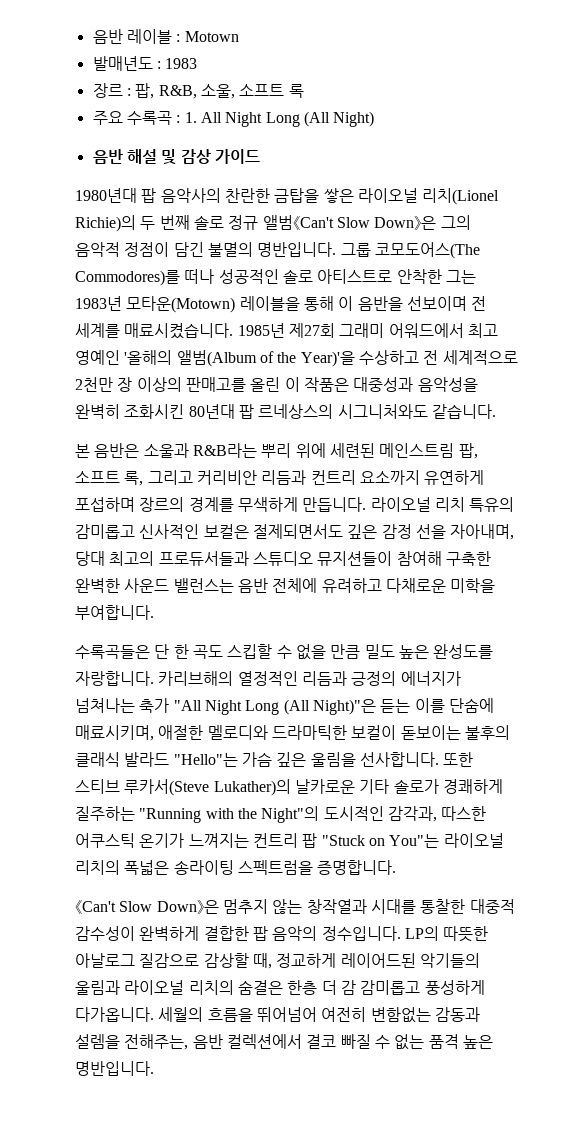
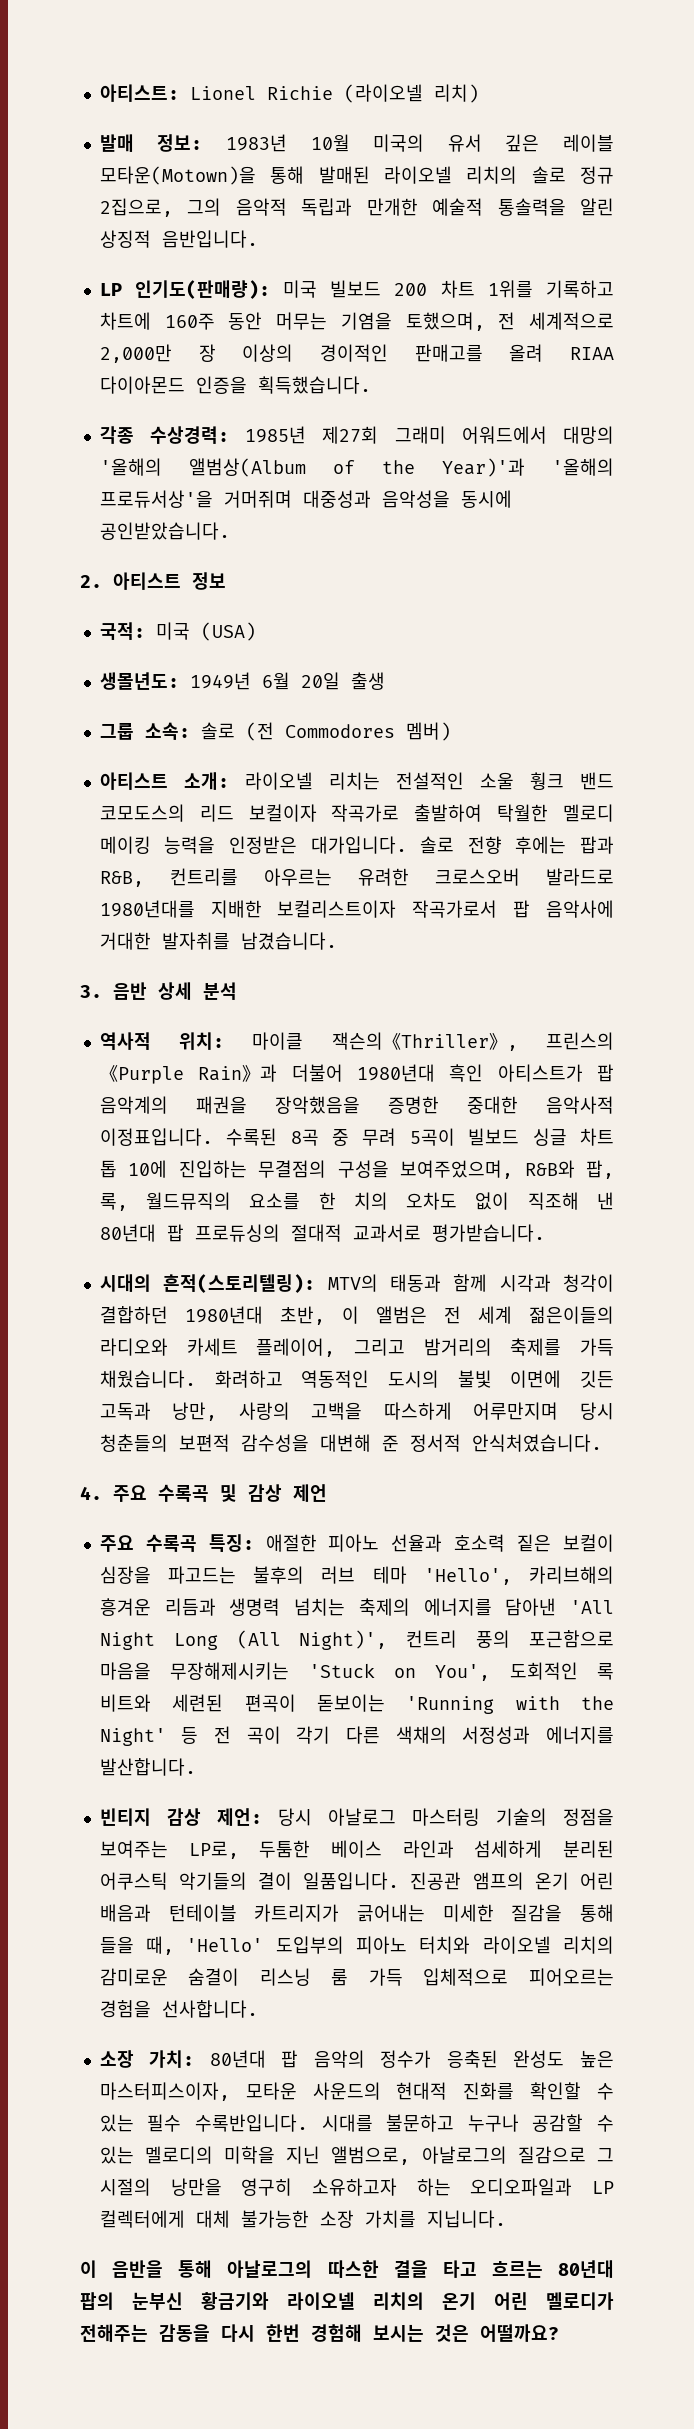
[92,29,239,44] [92,56,198,71] [92,83,304,99] [92,111,375,127] [92,149,260,165] [75,188,500,205] [75,215,471,232] [75,242,480,259] [75,269,476,286] [75,296,487,313] [75,323,498,339] [75,350,518,367] [75,377,478,392] [75,404,496,419] [75,443,478,459] [75,470,485,486] [75,497,515,512] [75,524,515,540] [75,551,491,566] [75,578,496,593] [75,605,154,620] [75,644,494,660] [75,671,461,686] [75,698,494,715] [75,725,510,741] [75,752,474,767] [75,779,503,796] [75,806,487,823] [75,833,504,848] [75,860,397,875] [75,899,515,914] [75,926,489,942] [75,953,480,969] [75,980,485,995] [75,1007,480,1023] [75,1034,493,1050] [75,1061,154,1076] 음반 레이블 : Motown // 발매년도 : 1983 // 장르 : 팝, R&B, 소울, 소프트 록 // 주요 수록곡 : 1. All Night Long (All Night) // 음반 해설 및 감상 가이드 // 1980년대 팝 음악사의 찬란한 금탑을 쌓은 라이오널 리치(Lionel Richie)의 두 번째 솔로 정규 앨범《Can't Slow Down》은 그의 음악적 정점이 담긴 불멸의 명반입니다. 그룹 코모도어스(The Commodores)를 떠나 성공적인 솔로 아티스트로 안착한 그는 1983년 모타운(Motown) 레이블을 통해 이 음반을 선보이며 전 세계를 매료시켰습니다. 1985년 제27회 그래미 어워드에서 최고 영예인 '올해의 앨범(Album of the Year)'을 수상하고 전 세계적으로 2천만 장 이상의 판매고를 올린 이 작품은 대중성과 음악성을 완벽히 조화시킨 80년대 팝 르네상스의 시그니처와도 같습니다. // 본 음반은 소울과 R&B라는 뿌리 위에 세련된 메인스트림 팝, 소프트 록, 그리고 커리비안 리듬과 컨트리 요소까지 유연하게 포섭하며 장르의 경계를 무색하게 만듭니다. 라이오널 리치 특유의 감미롭고 신사적인 보컬은 절제되면서도 깊은 감정 선을 자아내며, 당대 최고의 프로듀서들과 스튜디오 뮤지션들이 참여해 구축한 완벽한 사운드 밸런스는 음반 전체에 유려하고 다채로운 미학을 부여합니다. // 수록곡들은 단 한 곡도 스킵할 수 없을 만큼 밀도 높은 완성도를 자랑합니다. 카리브해의 열정적인 리듬과 긍정의 에너지가 넘쳐나는 축가 "All Night Long (All Night)"은 듣는 이를 단숨에 매료시키며, 애절한 멜로디와 드라마틱한 보컬이 돋보이는 불후의 클래식 발라드 "Hello"는 가슴 깊은 울림을 선사합니다. 또한 스티브 루카서(Steve Lukather)의 날카로운 기타 솔로가 경쾌하게 질주하는 "Running with the Night"의 도시적인 감각과, 따스한 어쿠스틱 온기가 느껴지는 컨트리 팝 "Stuck on You"는 라이오널 리치의 폭넓은 송라이팅 스펙트럼을 증명합니다. // 《Can't Slow Down》은 멈추지 않는 창작열과 시대를 통찰한 대중적 감수성이 완벽하게 결합한 팝 음악의 정수입니다. LP의 따뜻한 아날로그 질감으로 감상할 때, 정교하게 레이어드된 악기들의 울림과 라이오널 리치의 숨결은 한층 더 감 감미롭고 풍성하게 다가옵니다. 세월의 흐름을 뛰어넘어 여전히 변함없는 감동과 설렘을 전해주는, 음반 컬렉션에서 결코 빠질 수 없는 품격 높은 명반입니다. -> [99,84,479,103] [99,134,615,152] [99,166,614,185] [99,198,614,217] [99,230,258,248] [99,280,614,299] [99,312,614,331] [99,344,614,363] [99,376,371,394] [99,426,614,444] [99,458,614,477] [99,490,512,508] [99,522,230,540] [80,572,226,590] [99,622,256,641] [99,672,385,690] [99,722,451,741] [99,772,614,790] [99,804,614,822] [99,836,615,854] [99,868,614,887] [99,900,615,918] [99,932,337,950] [80,982,237,1000] [99,1032,614,1051] [99,1064,614,1084] [99,1096,614,1114] [99,1128,614,1146] [99,1160,614,1179] [99,1192,614,1211] [99,1224,545,1242] [99,1274,614,1293] [99,1306,614,1325] [99,1338,614,1357] [99,1370,614,1388] [99,1402,614,1421] [99,1434,602,1452] [80,1484,327,1502] [99,1534,614,1552] [99,1566,614,1585] [99,1598,614,1616] [99,1630,614,1650] [99,1662,614,1681] [99,1694,614,1714] [99,1726,614,1746] [99,1758,196,1776] [99,1808,614,1826] [99,1840,614,1859] [99,1872,614,1890] [99,1904,614,1922] [99,1936,615,1955] [99,1968,614,1986] [99,2000,258,2018] [99,2050,614,2068] [99,2082,614,2101] [99,2114,615,2132] [99,2146,614,2165] [99,2178,614,2196] [99,2210,506,2228] [80,2260,614,2278] [80,2292,614,2310] [80,2324,559,2342] 아티스트: Lionel Richie (라이오넬 리치) // 발매 정보: 1983년 10월 미국의 유서 깊은 레이블 모타운(Motown)을 통해 발매된 라이오넬 리치의 솔로 정규 2집으로, 그의 음악적 독립과 만개한 예술적 통솔력을 알린 상징적 음반입니다. // LP 인기도(판매량): 미국 빌보드 200 차트 1위를 기록하고 차트에 160주 동안 머무는 기염을 토했으며, 전 세계적으로 2,000만 장 이상의 경이적인 판매고를 올려 RIAA 다이아몬드 인증을 획득했습니다. // 각종 수상경력: 1985년 제27회 그래미 어워드에서 대망의 '올해의 앨범상(Album of the Year)'과 '올해의 프로듀서상'을 거머쥐며 대중성과 음악성을 동시에 공인받았습니다. // 2. 아티스트 정보 // 국적: 미국 (USA) // 생몰년도: 1949년 6월 20일 출생 // 그룹 소속: 솔로 (전 Commodores 멤버) // 아티스트 소개: 라이오넬 리치는 전설적인 소울 훵크 밴드 코모도스의 리드 보컬이자 작곡가로 출발하여 탁월한 멜로디 메이킹 능력을 인정받은 대가입니다. 솔로 전향 후에는 팝과 R&B, 컨트리를 아우르는 유려한 크로스오버 발라드로 1980년대를 지배한 보컬리스트이자 작곡가로서 팝 음악사에 거대한 발자취를 남겼습니다. // 3. 음반 상세 분석 // 역사적 위치: 마이클 잭슨의《Thriller》, 프린스의《Purple Rain》과 더불어 1980년대 흑인 아티스트가 팝 음악계의 패권을 장악했음을 증명한 중대한 음악사적 이정표입니다. 수록된 8곡 중 무려 5곡이 빌보드 싱글 차트 톱 10에 진입하는 무결점의 구성을 보여주었으며, R&B와 팝, 록, 월드뮤직의 요소를 한 치의 오차도 없이 직조해 낸 80년대 팝 프로듀싱의 절대적 교과서로 평가받습니다. // 시대의 흔적(스토리텔링): MTV의 태동과 함께 시각과 청각이 결합하던 1980년대 초반, 이 앨범은 전 세계 젊은이들의 라디오와 카세트 플레이어, 그리고 밤거리의 축제를 가득 채웠습니다. 화려하고 역동적인 도시의 불빛 이면에 깃든 고독과 낭만, 사랑의 고백을 따스하게 어루만지며 당시 청춘들의 보편적 감수성을 대변해 준 정서적 안식처였습니다. // 4. 주요 수록곡 및 감상 제언 // 주요 수록곡 특징: 애절한 피아노 선율과 호소력 짙은 보컬이 심장을 파고드는 불후의 러브 테마 'Hello', 카리브해의 흥겨운 리듬과 생명력 넘치는 축제의 에너지를 담아낸 'All Night Long (All Night)', 컨트리 풍의 포근함으로 마음을 무장해제시키는 'Stuck on You', 도회적인 록 비트와 세련된 편곡이 돋보이는 'Running with the Night' 등 전 곡이 각기 다른 색채의 서정성과 에너지를 발산합니다. // 빈티지 감상 제언: 당시 아날로그 마스터링 기술의 정점을 보여주는 LP로, 두툼한 베이스 라인과 섬세하게 분리된 어쿠스틱 악기들의 결이 일품입니다. 진공관 앰프의 온기 어린 배음과 턴테이블 카트리지가 긁어내는 미세한 질감을 통해 들을 때, 'Hello' 도입부의 피아노 터치와 라이오넬 리치의 감미로운 숨결이 리스닝 룸 가득 입체적으로 피어오르는 경험을 선사합니다. // 소장 가치: 80년대 팝 음악의 정수가 응축된 완성도 높은 마스터피스이자, 모타운 사운드의 현대적 진화를 확인할 수 있는 필수 수록반입니다. 시대를 불문하고 누구나 공감할 수 있는 멜로디의 미학을 지닌 앨범으로, 아날로그의 질감으로 그 시절의 낭만을 영구히 소유하고자 하는 오디오파일과 LP 컬렉터에게 대체 불가능한 소장 가치를 지닙니다. // 이 음반을 통해 아날로그의 따스한 결을 타고 흐르는 80년대 팝의 눈부신 황금기와 라이오넬 리치의 온기 어린 멜로디가 전해주는 감동을 다시 한번 경험해 보시는 것은 어떨까요?

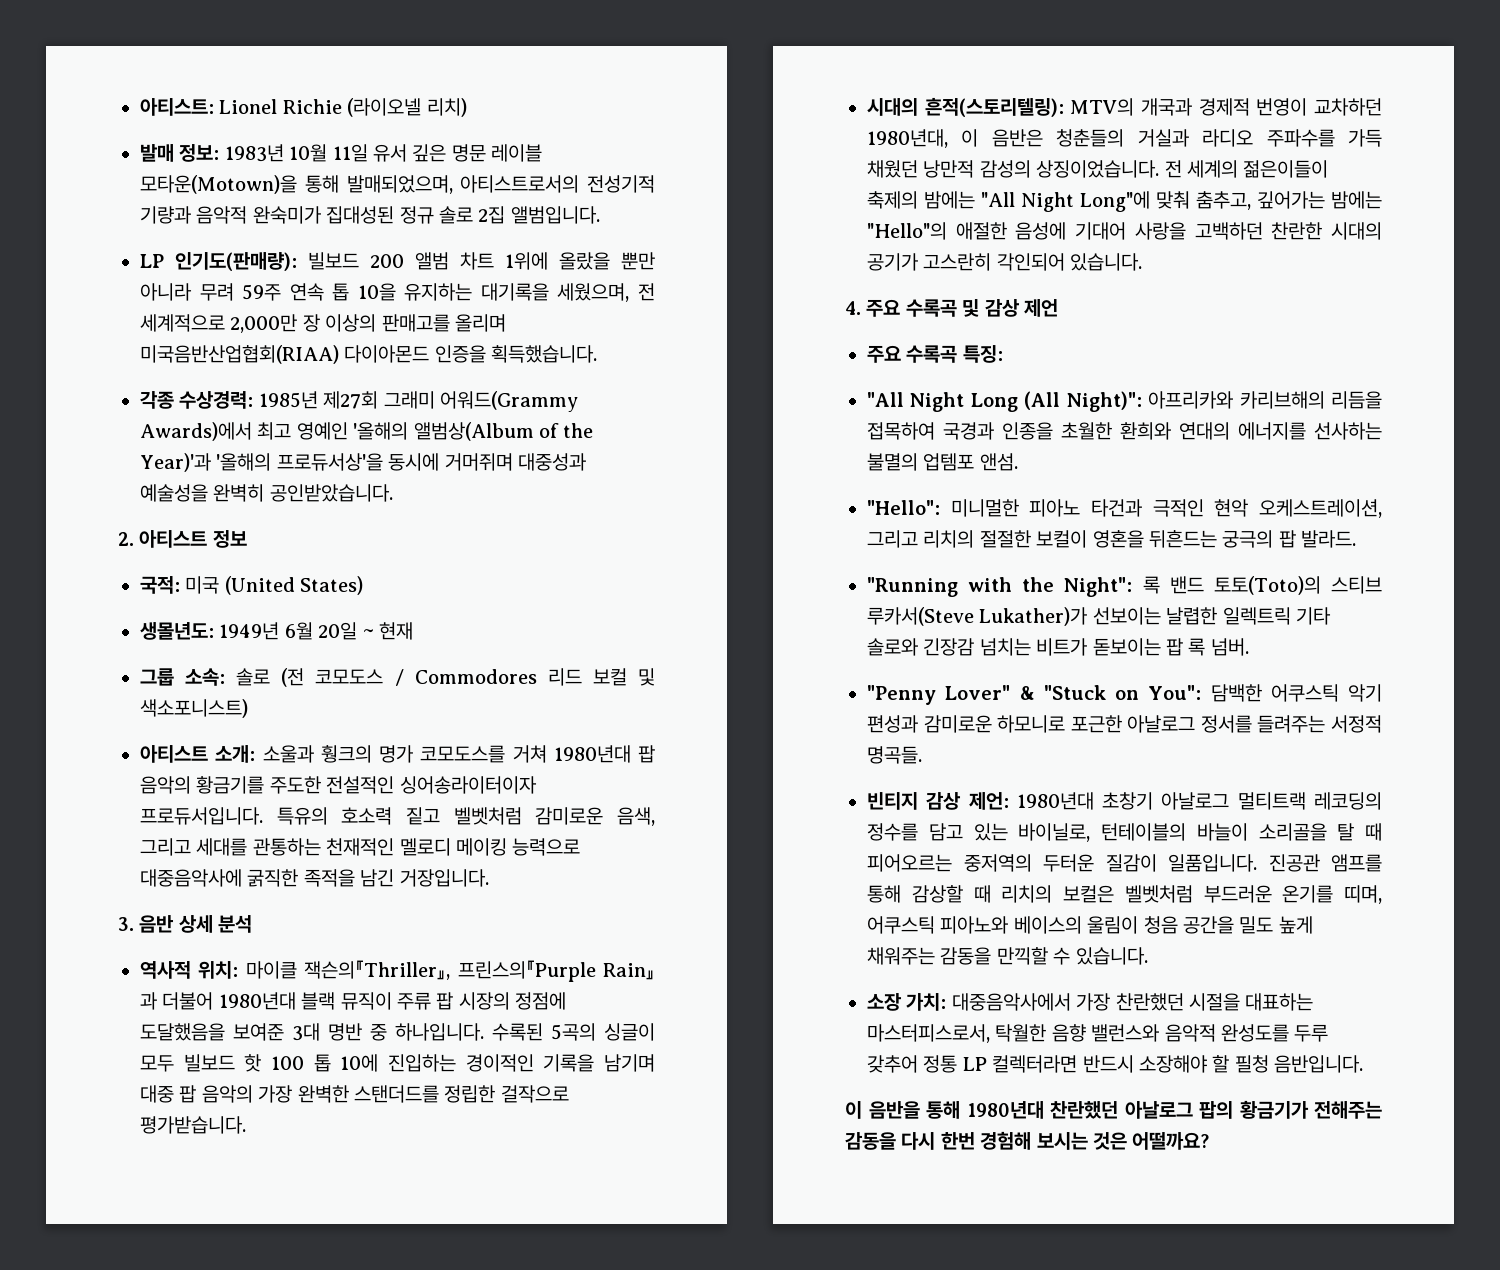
[373,134,425,152] 미국의 -> [332,144,368,162] 11일
(540, 143) none -> [451,144,486,162] 명문
[318,166,614,184] [99,198,614,217] [99,230,258,248] 발매된 라이오넬 리치의 솔로 정규 2집으로, 그의 음악적 독립과 만개한 예술적 통솔력을 알린 상징적 음반입니다. -> [346,175,655,194] [140,206,600,224] 발매되었으며, 아티스트로서의 전성기적 기량과 음악적 완숙미가 집대성된 정규 솔로 2집 앨범입니다.
[283,280,318,298] 미국 -> (297, 261) none
[440,280,614,298] [99,312,485,331] 차트 1위를 기록하고 차트에 160주 동안 머무는 기염을 토했으며, -> [415,252,655,270] [140,283,630,302] 앨범 차트 1위에 올랐을 뿐만 아니라 무려 59주 연속 톱 10을 유지하는 대기록을 세웠으며,
[319,344,614,362] 경이적인 판매고를 올려 RIAA -> [381,314,506,332] [140,345,339,364] 판매고를 올리며 미국음반산업협회(RIAA)
[461,426,614,444] 어워드에서 대망의 -> [440,391,578,412] [140,422,348,441] 어워드(Grammy Awards)에서 최고 영예인
(213, 499) none -> [388,453,440,471] 동시에
[381,490,512,508] 음악성을 동시에 -> [140,484,265,502] 예술성을 완벽히
[200,622,256,641] (USA) -> [224,576,364,595] (United States)
[350,672,385,690] 출생 -> [362,622,413,640] ~ 현재
[284,722,451,741] [99,772,614,790] [99,804,614,822] [99,836,615,854] [99,868,614,887] [99,900,615,918] [99,932,337,950] Commodores 멤버) // 아티스트 소개: 라이오넬 리치는 전설적인 소울 훵크 밴드 코모도스의 리드 보컬이자 작곡가로 출발하여 탁월한 멜로디 메이킹 능력을 인정받은 대가입니다. 솔로 전향 후에는 팝과 R&B, 컨트리를 아우르는 유려한 크로스오버 발라드로 1980년대를 지배한 보컬리스트이자 작곡가로서 팝 음악사에 거대한 발자취를 남겼습니다. -> [315,668,655,686] [140,699,248,718] [140,745,655,763] [140,776,537,794] [140,807,656,826] [140,838,581,856] [140,869,489,887] 코모도스 / Commodores 리드 보컬 및 색소포니스트) // 아티스트 소개: 소울과 훵크의 명가 코모도스를 거쳐 1980년대 팝 음악의 황금기를 주도한 전설적인 싱어송라이터이자 프로듀서입니다. 특유의 호소력 짙고 벨벳처럼 감미로운 음색, 그리고 세대를 관통하는 천재적인 멜로디 메이킹 능력으로 대중음악사에 굵직한 족적을 남긴 거장입니다.
[382,1033,507,1050] 《Thriller》 -> [355,960,447,980] 『Thriller』
[99,1065,118,1082] 《 -> [525,960,535,977] 『
[242,1065,261,1082] 》 -> [646,970,655,980] 』
[449,1064,614,1082] [99,1096,614,1114] [99,1128,614,1146] [99,1160,614,1179] [99,1192,614,1211] [99,1224,545,1242] [99,1274,614,1293] [99,1306,614,1325] [99,1338,614,1357] [99,1370,614,1388] [99,1402,614,1421] [99,1434,602,1452] 흑인 아티스트가 팝 음악계의 패권을 장악했음을 증명한 중대한 음악사적 이정표입니다. 수록된 8곡 중 무려 5곡이 빌보드 싱글 차트 톱 10에 진입하는 무결점의 구성을 보여주었으며, R&B와 팝, 록, 월드뮤직의 요소를 한 치의 오차도 없이 직조해 낸 80년대 팝 프로듀싱의 절대적 교과서로 평가받습니다. // 시대의 흔적(스토리텔링): MTV의 태동과 함께 시각과 청각이 결합하던 1980년대 초반, 이 앨범은 전 세계 젊은이들의 라디오와 카세트 플레이어, 그리고 밤거리의 축제를 가득 채웠습니다. 화려하고 역동적인 도시의 불빛 이면에 깃든 고독과 낭만, 사랑의 고백을 따스하게 어루만지며 당시 청춘들의 보편적 감수성을 대변해 준 정서적 안식처였습니다. -> [301,992,567,1010] [140,1023,655,1041] [140,1054,655,1072] [140,1085,569,1103] [140,1116,246,1134] [867,97,1382,117] [867,129,1382,148] [867,160,1329,178] [867,191,1382,212] [867,222,1382,240] [867,253,1143,271] 블랙 뮤직이 주류 팝 시장의 정점에 도달했음을 보여준 3대 명반 중 하나입니다. 수록된 5곡의 싱글이 모두 빌보드 핫 100 톱 10에 진입하는 경이적인 기록을 남기며 대중 팝 음악의 가장 완벽한 스탠더드를 정립한 걸작으로 평가받습니다. // 시대의 흔적(스토리텔링): MTV의 개국과 경제적 번영이 교차하던 1980년대, 이 음반은 청춘들의 거실과 라디오 주파수를 가득 채웠던 낭만적 감성의 상징이었습니다. 전 세계의 젊은이들이 축제의 밤에는 "All Night Long"에 맞춰 춤추고, 깊어가는 밤에는 "Hello"의 애절한 음성에 기대어 사랑을 고백하던 찬란한 시대의 공기가 고스란히 각인되어 있습니다.
[265,1534,614,1552] [99,1566,614,1585] [99,1598,614,1616] [99,1630,614,1650] [99,1662,614,1681] [99,1694,614,1714] [99,1726,614,1746] [99,1758,196,1776] [99,1808,614,1826] [99,1840,614,1859] [99,1872,614,1890] [99,1904,614,1922] [99,1936,615,1955] [99,1968,614,1986] [99,2000,258,2018] [99,2050,614,2068] [99,2082,614,2101] [99,2114,615,2132] [99,2146,614,2165] [99,2178,614,2196] [99,2210,506,2228] [80,2260,614,2278] [80,2292,614,2310] 애절한 피아노 선율과 호소력 짙은 보컬이 심장을 파고드는 불후의 러브 테마 'Hello', 카리브해의 흥겨운 리듬과 생명력 넘치는 축제의 에너지를 담아낸 'All Night Long (All Night)', 컨트리 풍의 포근함으로 마음을 무장해제시키는 'Stuck on You', 도회적인 록 비트와 세련된 편곡이 돋보이는 'Running with the Night' 등 전 곡이 각기 다른 색채의 서정성과 에너지를 발산합니다. // 빈티지 감상 제언: 당시 아날로그 마스터링 기술의 정점을 보여주는 LP로, 두툼한 베이스 라인과 섬세하게 분리된 어쿠스틱 악기들의 결이 일품입니다. 진공관 앰프의 온기 어린 배음과 턴테이블 카트리지가 긁어내는 미세한 질감을 통해 들을 때, 'Hello' 도입부의 피아노 터치와 라이오넬 리치의 감미로운 숨결이 리스닝 룸 가득 입체적으로 피어오르는 경험을 선사합니다. // 소장 가치: 80년대 팝 음악의 정수가 응축된 완성도 높은 마스터피스이자, 모타운 사운드의 현대적 진화를 확인할 수 있는 필수 수록반입니다. 시대를 불문하고 누구나 공감할 수 있는 멜로디의 미학을 지닌 앨범으로, 아날로그의 질감으로 그 시절의 낭만을 영구히 소유하고자 하는 오디오파일과 LP 컬렉터에게 대체 불가능한 소장 가치를 지닙니다. // 이 음반을 통해 아날로그의 따스한 결을 타고 흐르는 80년대 팝의 눈부신 황금기와 라이오넬 리치의 온기 어린 멜로디가 -> [867,391,1382,412] [867,422,1382,440] [867,453,1018,471] [867,499,1382,518] [867,530,1357,548] [867,576,1382,597] [867,607,1331,626] [867,638,1249,656] [867,684,1382,705] [867,715,1382,733] [867,746,922,764] [867,792,1382,810] [867,823,1382,842] [867,854,1382,872] [867,885,1382,904] [867,916,1313,934] [867,947,1148,965] [867,993,1314,1011] [867,1024,1329,1043] [867,1055,1364,1073] [845,1100,1309,1119] // "All Night Long (All Night)": 아프리카와 카리브해의 리듬을 접목하여 국경과 인종을 초월한 환희와 연대의 에너지를 선사하는 불멸의 업템포 앤섬. // "Hello": 미니멀한 피아노 타건과 극적인 현악 오케스트레이션, 그리고 리치의 절절한 보컬이 영혼을 뒤흔드는 궁극의 팝 발라드. // "Running with the Night": 록 밴드 토토(Toto)의 스티브 루카서(Steve Lukather)가 선보이는 날렵한 일렉트릭 기타 솔로와 긴장감 넘치는 비트가 돋보이는 팝 록 넘버. // "Penny Lover" & "Stuck on You": 담백한 어쿠스틱 악기 편성과 감미로운 하모니로 포근한 아날로그 정서를 들려주는 서정적 명곡들. // 빈티지 감상 제언: 1980년대 초창기 아날로그 멀티트랙 레코딩의 정수를 담고 있는 바이닐로, 턴테이블의 바늘이 소리골을 탈 때 피어오르는 중저역의 두터운 질감이 일품입니다. 진공관 앰프를 통해 감상할 때 리치의 보컬은 벨벳처럼 부드러운 온기를 띠며, 어쿠스틱 피아노와 베이스의 울림이 청음 공간을 밀도 높게 채워주는 감동을 만끽할 수 있습니다. // 소장 가치: 대중음악사에서 가장 찬란했던 시절을 대표하는 마스터피스로서, 탁월한 음향 밸런스와 음악적 완성도를 두루 갖추어 정통 LP 컬렉터라면 반드시 소장해야 할 필청 음반입니다. // 이 음반을 통해 1980년대 찬란했던 아날로그 팝의 황금기가

